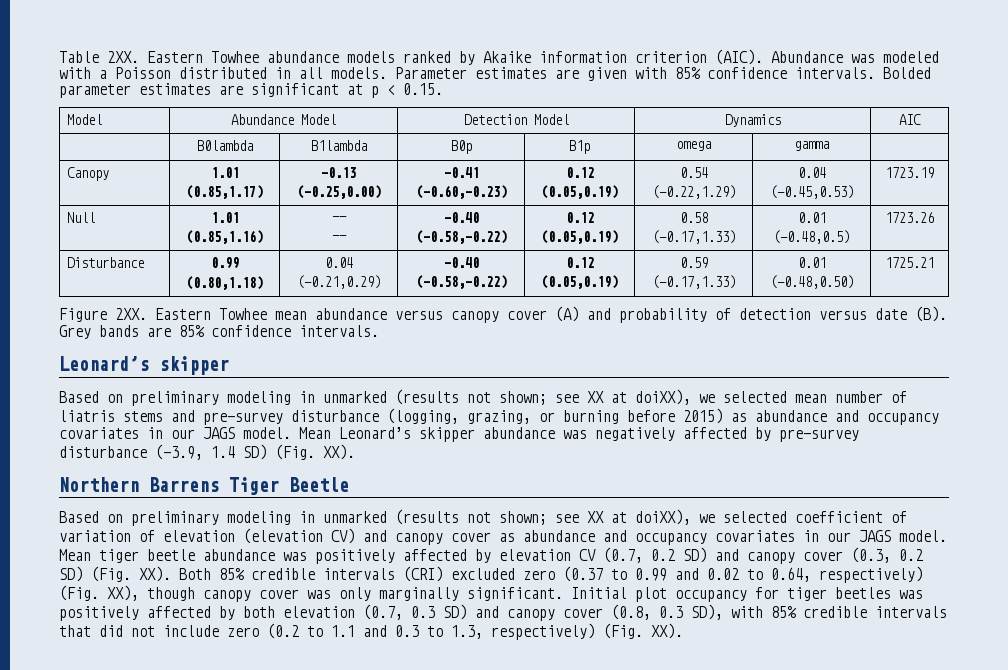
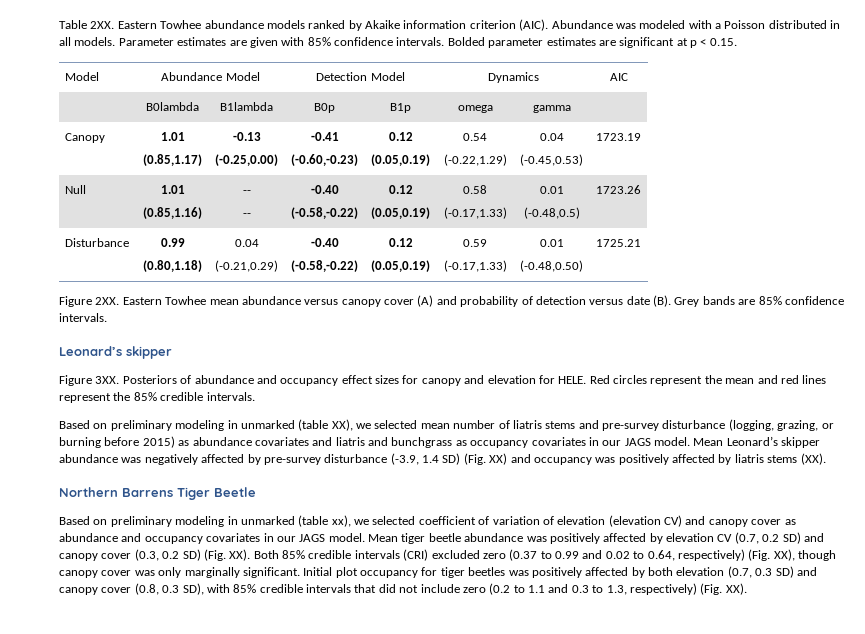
[59,389,691,406] // Based on preliminary modeling in unmarked (results not shown; see XX at doiXX), -> [59,375,827,386] [59,392,255,403] [59,419,353,431] // Figure 3XX. Posteriors of abundance and occupancy effect sizes for canopy and elevation for HELE. Red circles represent the mean and red lines represent the 85% credible intervals. // Based on preliminary modeling in unmarked (table XX),
[835,410,859,422] and -> [254,437,467,448] covariates and liatris and bunchgrass as
[323,444,355,460] XX). -> [489,453,826,465] XX) and occupancy was positively affected by liatris stems (XX).
[395,509,691,525] (results not shown; see XX at doiXX), -> [298,515,351,527] (table xx),

